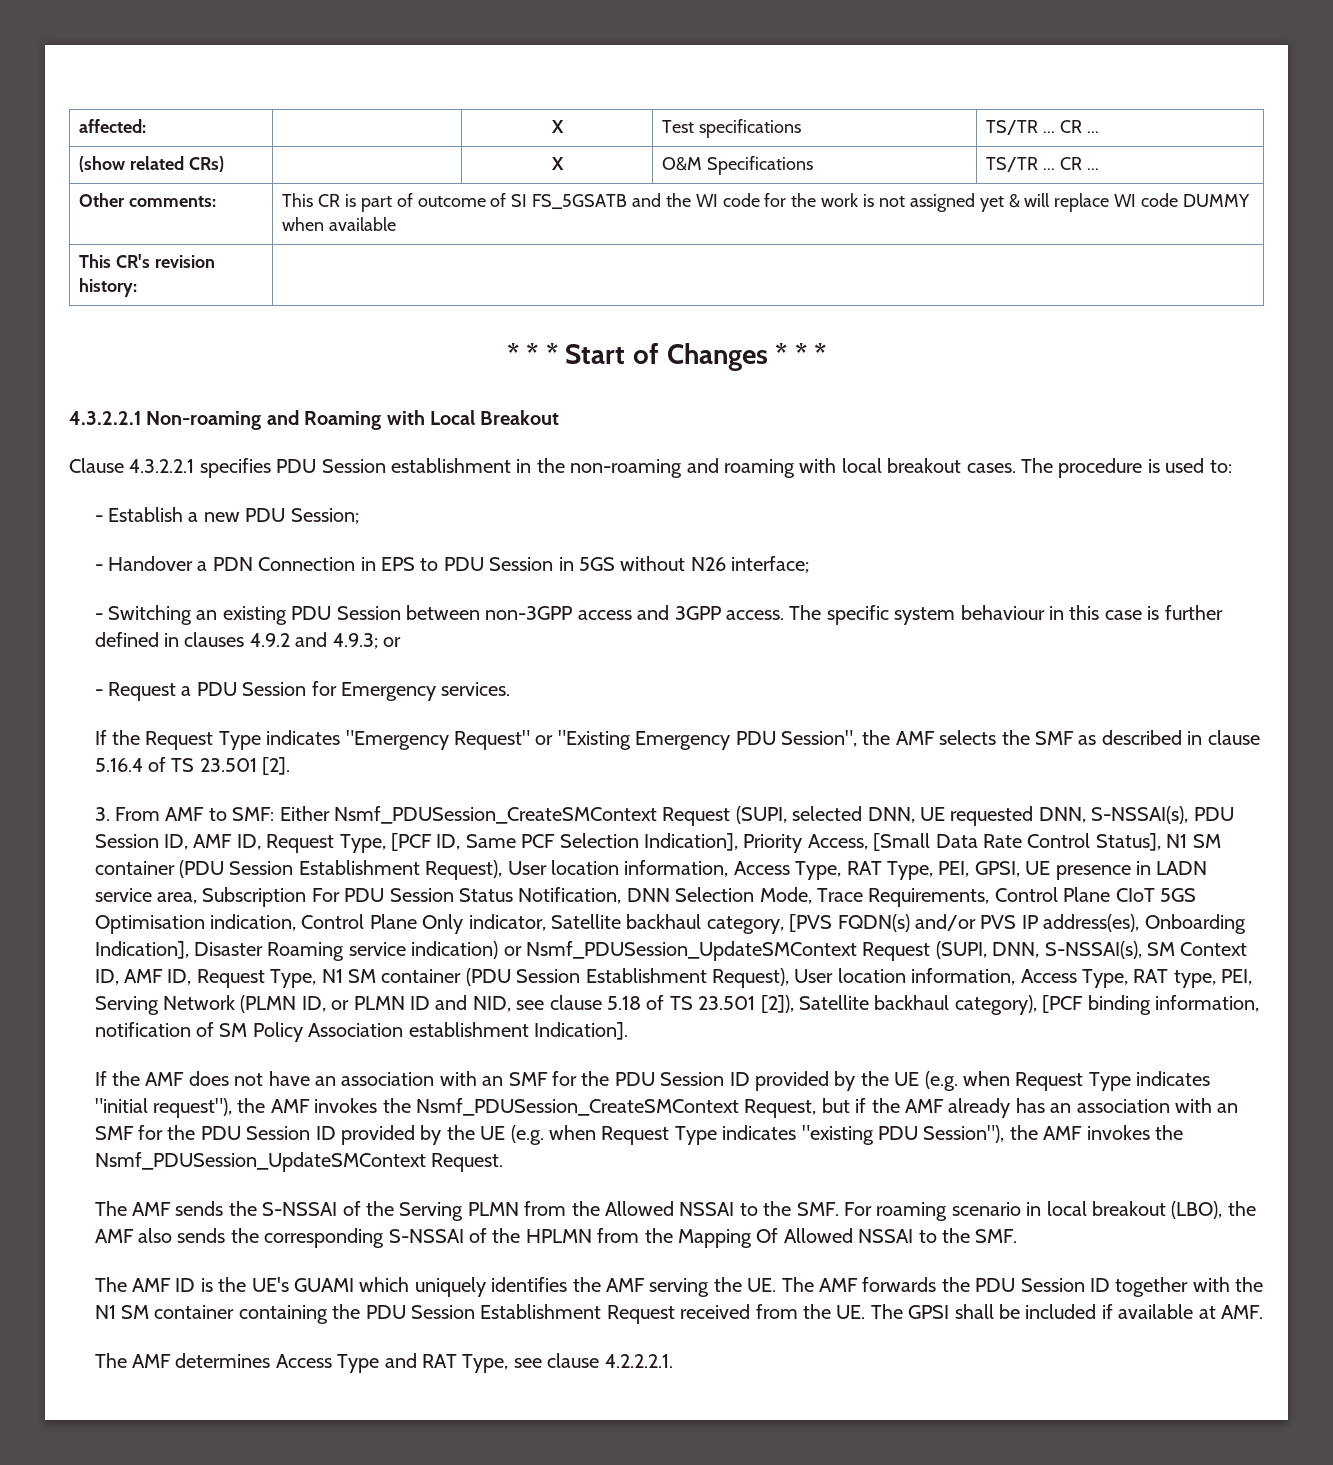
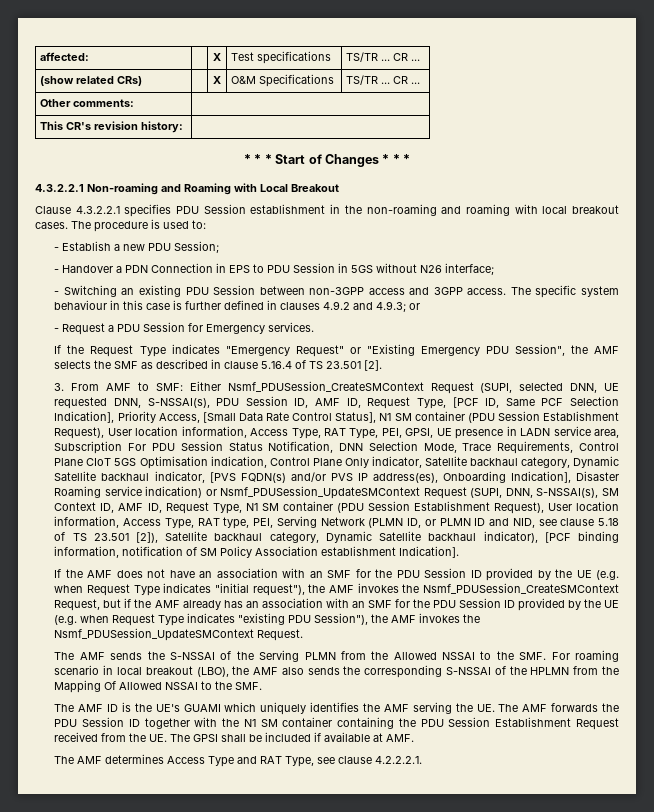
[282,193,1250,212] [282,217,397,231] This CR is part of outcome of SI FS_5GSATB and the WI code for the work is not assigned yet & will replace WI code DUMMY when available -> (135, 103) none
(784, 925) none -> [572,456,619,468] [54,471,205,483] Dynamic Satellite backhaul indicator,
[954,995,1037,1015] category), -> [269,531,538,543] category, Dynamic Satellite backhaul indicator),

